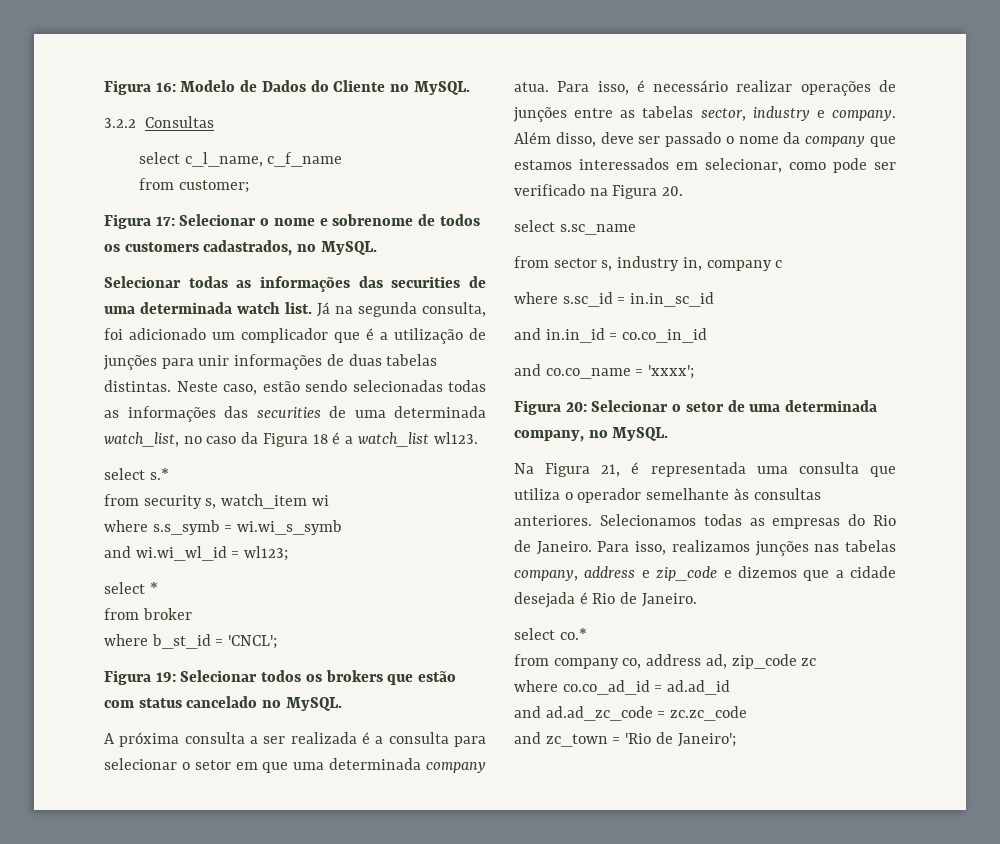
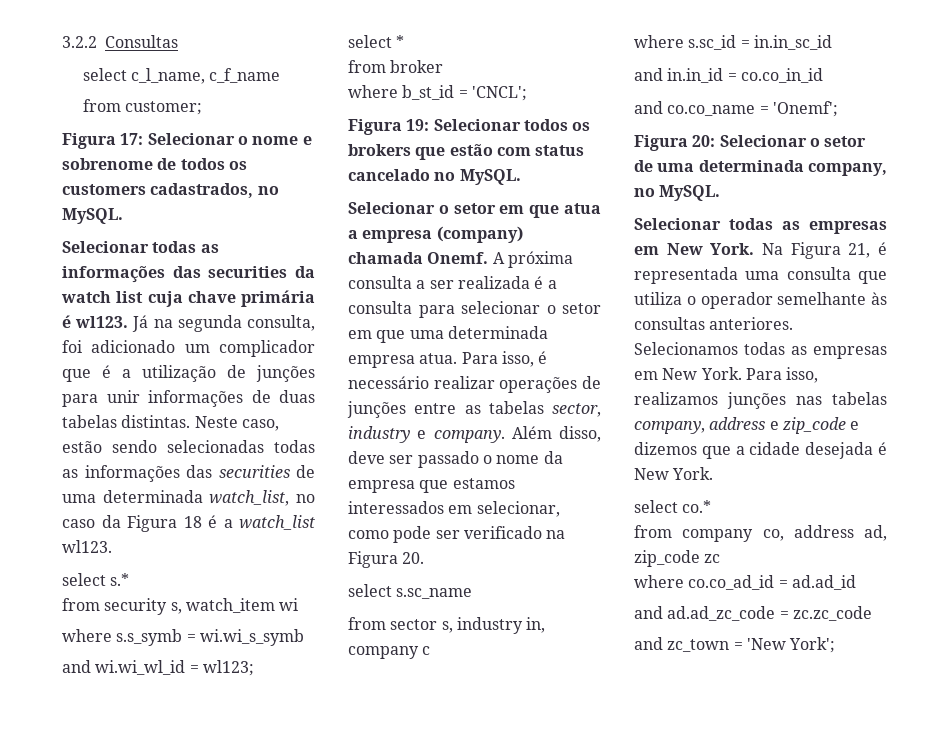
[104,80,470,95] Figura 16: Modelo de Dados do Cliente no MySQL. // -> (62, 42) none
[469,276,486,288] [104,302,312,314] de uma determinada watch list. -> [295,266,316,278] [61,290,315,307] [62,315,129,328] da watch list cuja chave primária é wl123.
(342, 704) none -> [348,202,601,218] [348,226,523,243] [348,252,489,264] Selecionar o setor em que atua a empresa (company) chamada Onemf.
[426,761,486,773] company -> [348,355,415,368] empresa
[805,135,866,147] company -> [348,480,415,493] empresa
[648,365,695,379] 'xxxx'; -> [772,101,838,117] 'Onemf';
(669, 434) none -> [634,218,887,234] [634,243,755,255] Selecionar todas as empresas em New York.
[848,514,896,526] [514,540,592,555] do Rio de Janeiro. -> [634,367,742,380] em New York.
[592,592,697,607] Rio de Janeiro. -> [634,467,714,480] New York.
[625,732,736,747] 'Rio de Janeiro'; -> [746,637,836,653] 'New York';

